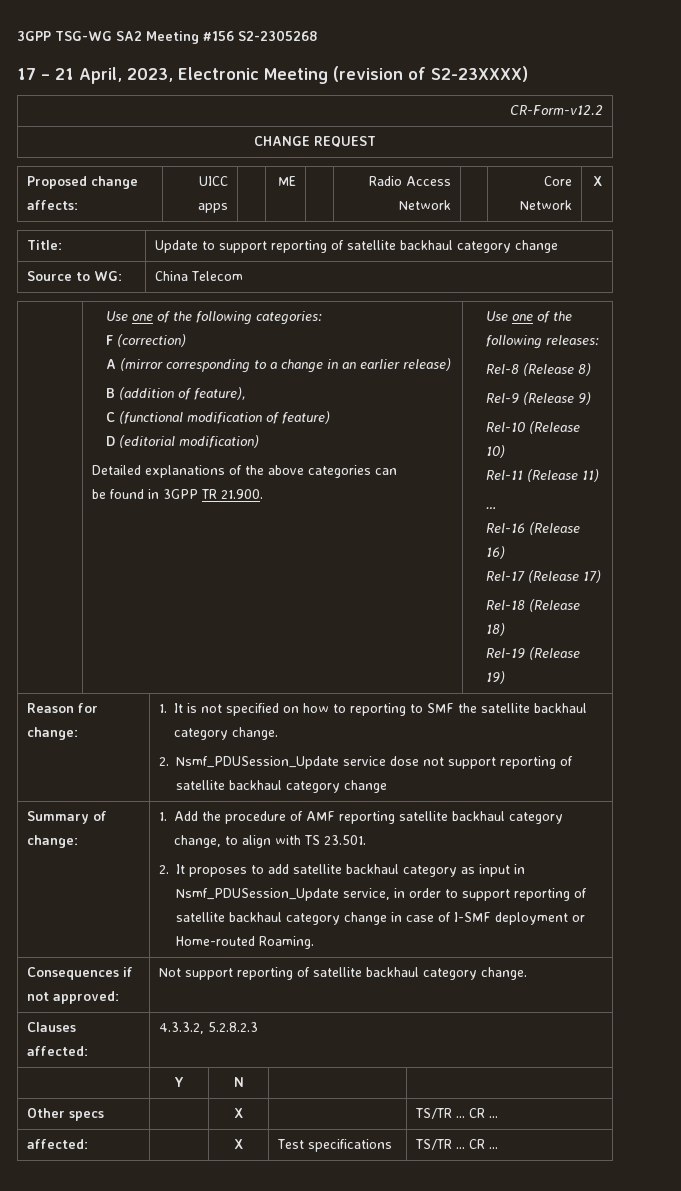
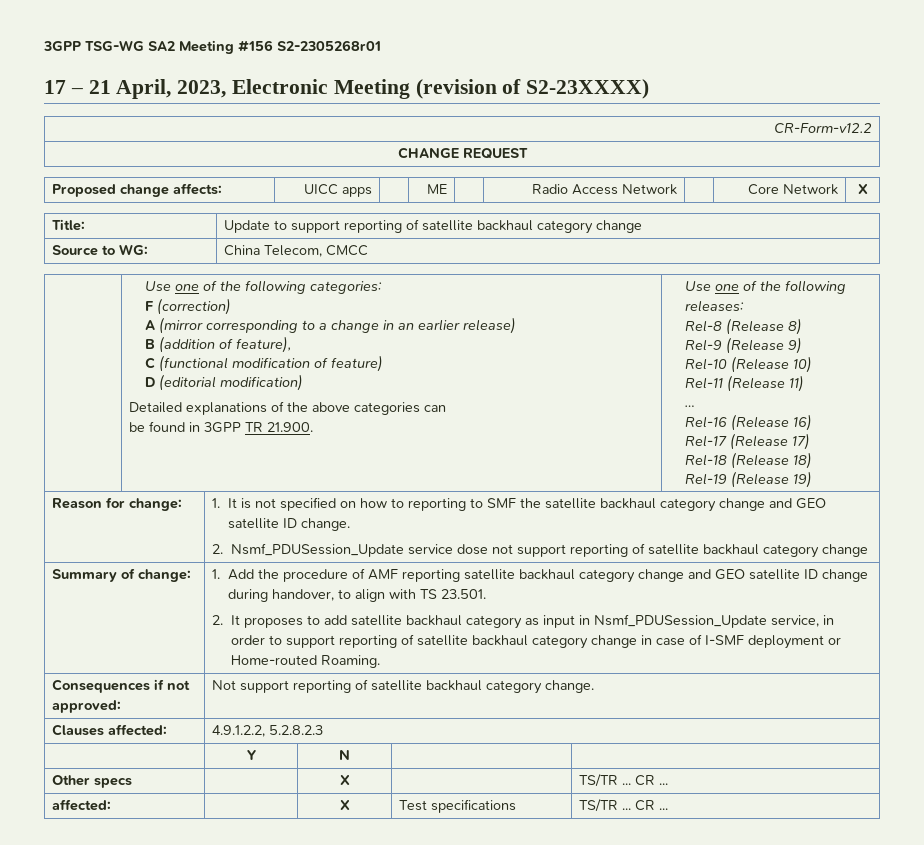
[238,30,317,41] S2-2305268 -> [277,40,381,51] S2-2305268r01
[191,271,244,281] Telecom -> [264,245,369,257] Telecom, CMCC
(229, 734) none -> [718,498,826,511] [227,518,297,529] change and GEO satellite ID
[174,835,222,848] change, -> [637,569,868,582] [227,589,334,602] change and GEO satellite ID change during handover,
[159,1022,205,1034] 4.3.3.2, -> [212,725,266,737] 4.9.1.2.2,

